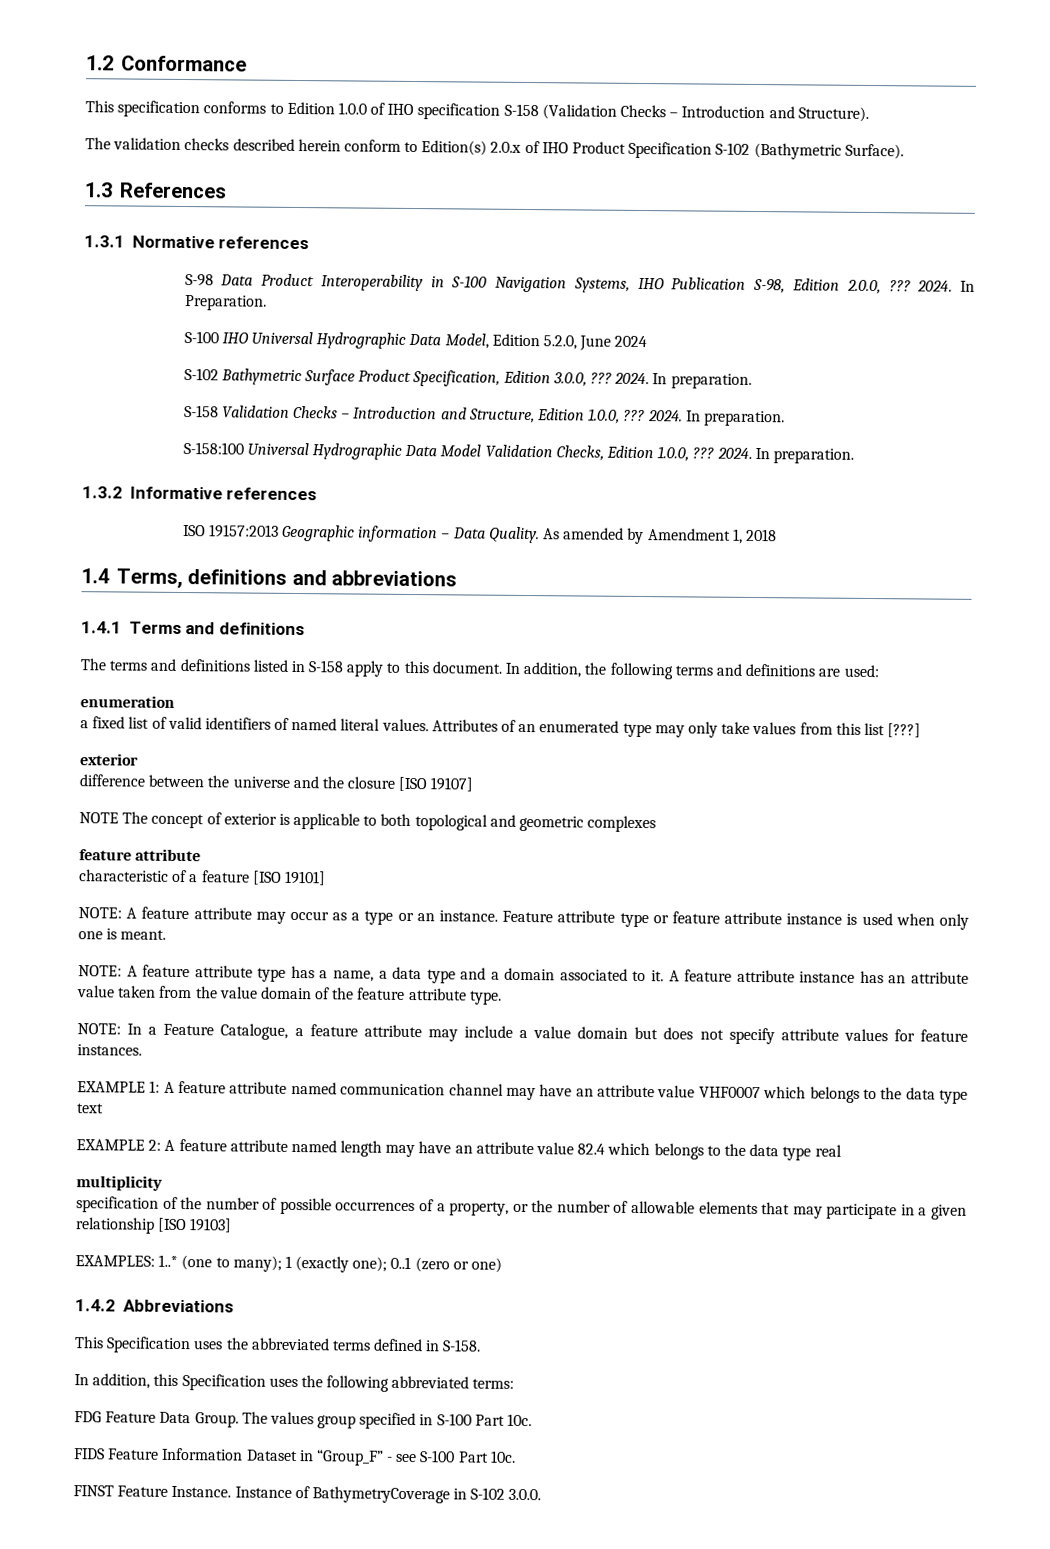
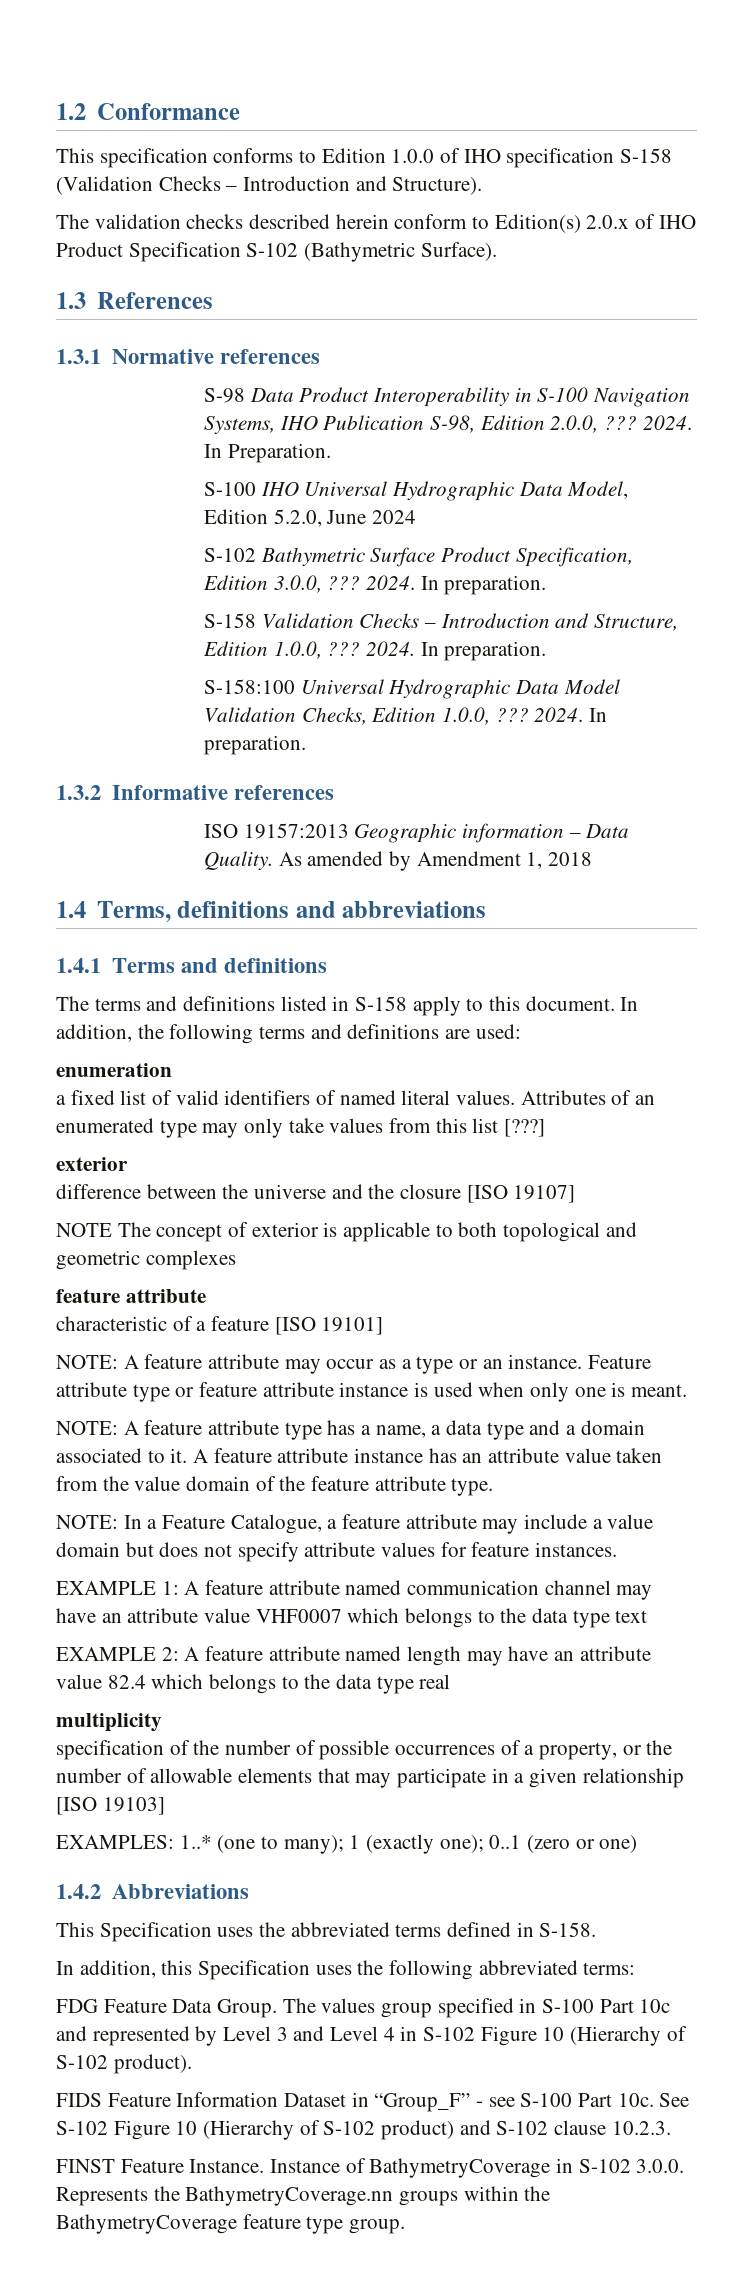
[507,1413,533,1427] 10c. -> [639,1999,671,2013] [56,2026,687,2046] [56,2054,192,2074] 10c and represented by Level 3 and Level 4 in S-102 Figure 10 (Hierarchy of S-102 product).
(516, 1456) none -> [659,2093,690,2107] [56,2120,671,2140] See S-102 Figure 10 (Hierarchy of S-102 product) and S-102 clause 10.2.3.
(542, 1494) none -> [56,2186,551,2206] [56,2214,406,2234] Represents the BathymetryCoverage.nn groups within the BathymetryCoverage feature type group.

